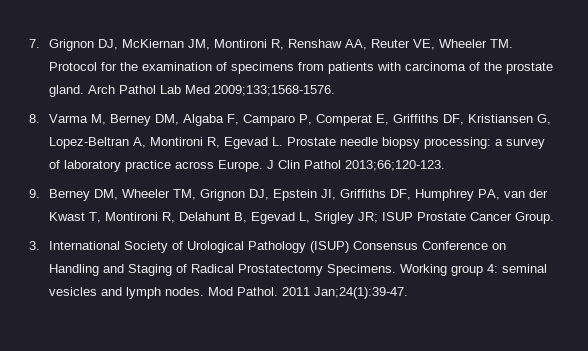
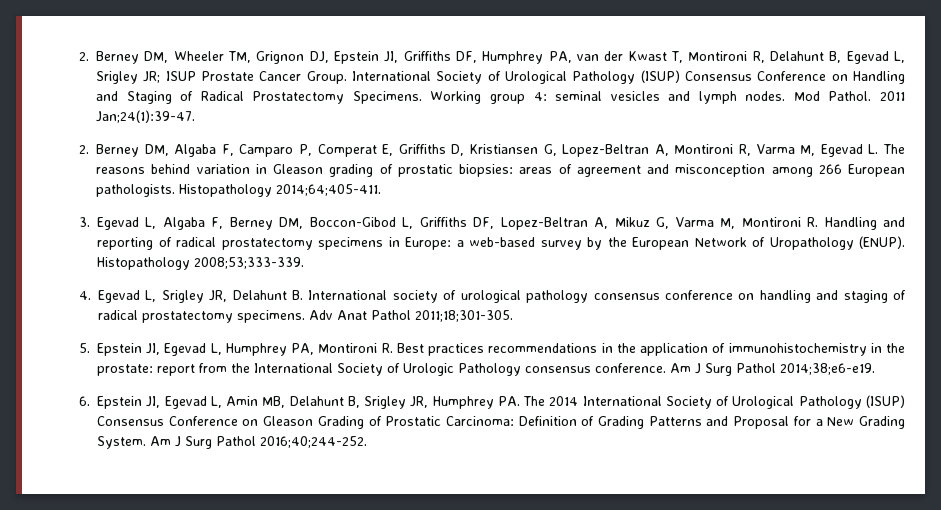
[29,39,513,51] [48,62,553,74] [48,85,335,97] [29,114,551,126] [48,137,545,149] [48,160,445,172] [29,189,40,198] 7. Grignon DJ, McKiernan JM, Montironi R, Renshaw AA, Reuter VE, Wheeler TM. Protocol for the examination of specimens from patients with carcinoma of the prostate gland. Arch Pathol Lab Med 2009;133;1568-1576. // 8. Varma M, Berney DM, Algaba F, Camparo P, Comperat E, Griffiths DF, Kristiansen G, Lopez-Beltran A, Montironi R, Egevad L. Prostate needle biopsy processing: a survey of laboratory practice across Europe. J Clin Pathol 2013;66;120-123. // 9. -> [79,52,89,61] 2.
[29,241,40,250] // 3. -> (347, 77) none
(408, 293) none -> [79,144,906,157] [96,164,905,177] [96,184,381,197] [79,217,906,230] [97,236,905,250] [97,257,304,270] [79,290,906,303] [98,310,513,323] [79,343,906,356] [97,363,875,376] [79,395,905,409] [97,416,906,429] [97,436,367,449] // 2. Berney DM, Algaba F, Camparo P, Comperat E, Griffiths D, Kristiansen G, Lopez-Beltran A, Montironi R, Varma M, Egevad L. The reasons behind variation in Gleason grading of prostatic biopsies: areas of agreement and misconception among 266 European pathologists. Histopathology 2014;64;405-411. // 3. Egevad L, Algaba F, Berney DM, Boccon-Gibod L, Griffiths DF, Lopez-Beltran A, Mikuz G, Varma M, Montironi R. Handling and reporting of radical prostatectomy specimens in Europe: a web-based survey by the European Network of Uropathology (ENUP). Histopathology 2008;53;333-339. // 4. Egevad L, Srigley JR, Delahunt B. International society of urological pathology consensus conference on handling and staging of radical prostatectomy specimens. Adv Anat Pathol 2011;18;301-305. // 5. Epstein JI, Egevad L, Humphrey PA, Montironi R. Best practices recommendations in the application of immunohistochemistry in the prostate: report from the International Society of Urologic Pathology consensus conference. Am J Surg Pathol 2014;38;e6-e19. // 6. Epstein JI, Egevad L, Amin MB, Delahunt B, Srigley JR, Humphrey PA. The 2014 International Society of Urological Pathology (ISUP) Consensus Conference on Gleason Grading of Prostatic Carcinoma: Definition of Grading Patterns and Proposal for a New Grading System. Am J Surg Pathol 2016;40;244-252.

